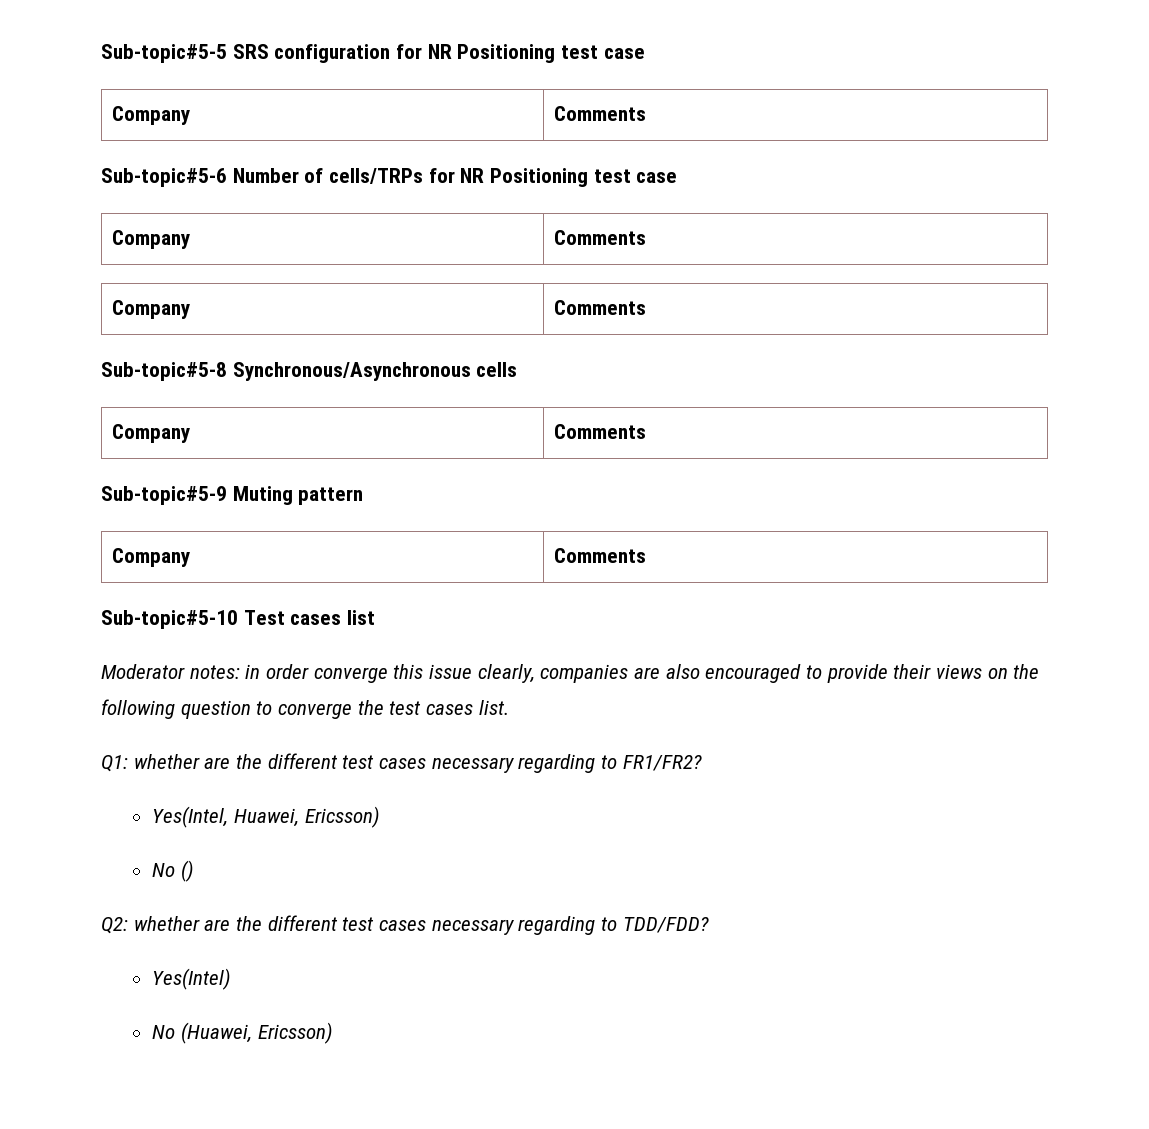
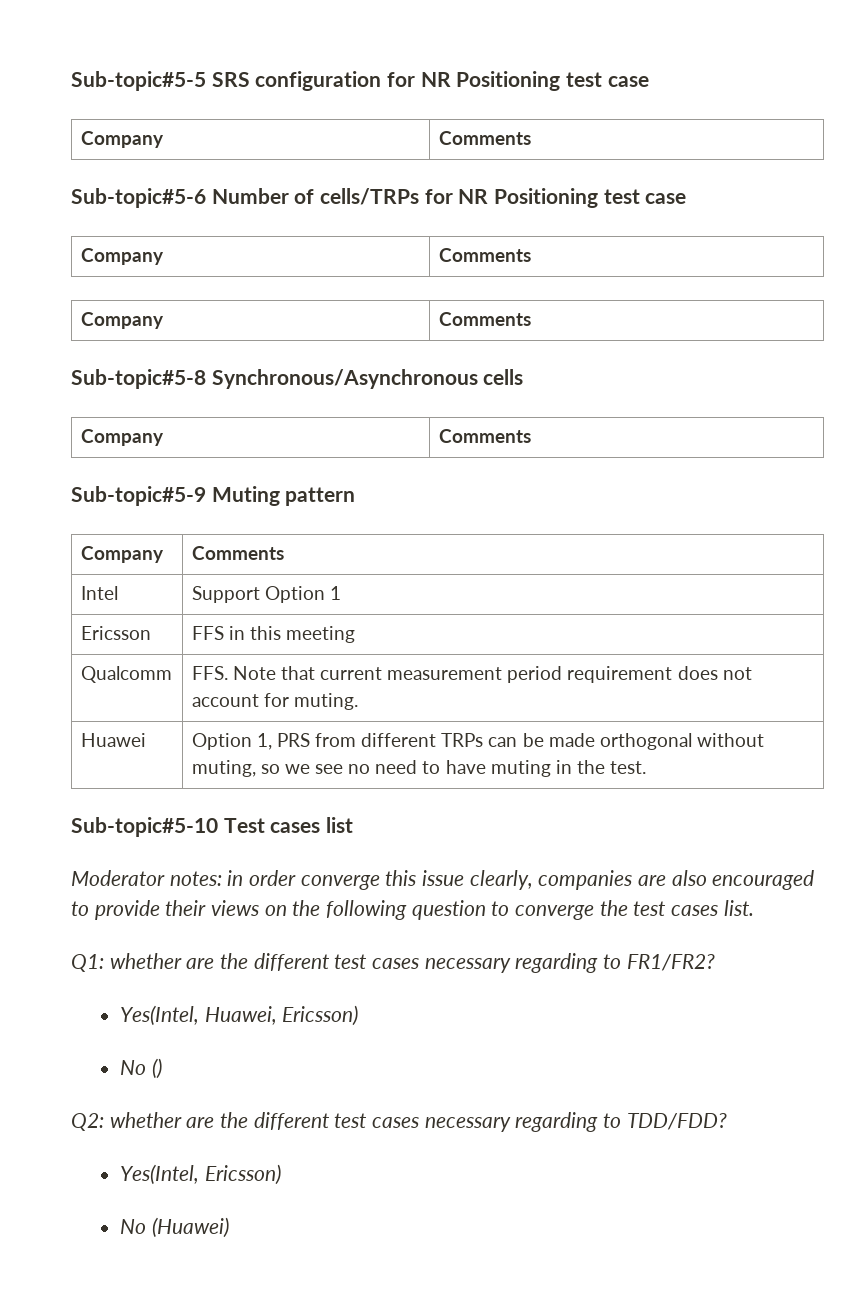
(647, 555) none -> [80,586,118,600] [191,586,341,603] [80,626,151,640] [191,626,355,643] [80,666,172,683] [191,666,752,683] [191,693,358,710] [80,733,146,747] [191,733,764,750] [191,760,647,777] // Intel | Support Option 1 // Ericsson | FFS in this meeting // Qualcomm | FFS. Note that current measurement period requirement does not account for muting. // Huawei | Option 1, PRS from different TRPs can be made orthogonal without muting, so we see no need to have muting in the test.
[152,968,231,990] [152,1022,332,1044] Yes(Intel) // No (Huawei, Ericsson) -> [119,1164,281,1185] [119,1217,229,1238] Yes(Intel, Ericsson) // No (Huawei)

